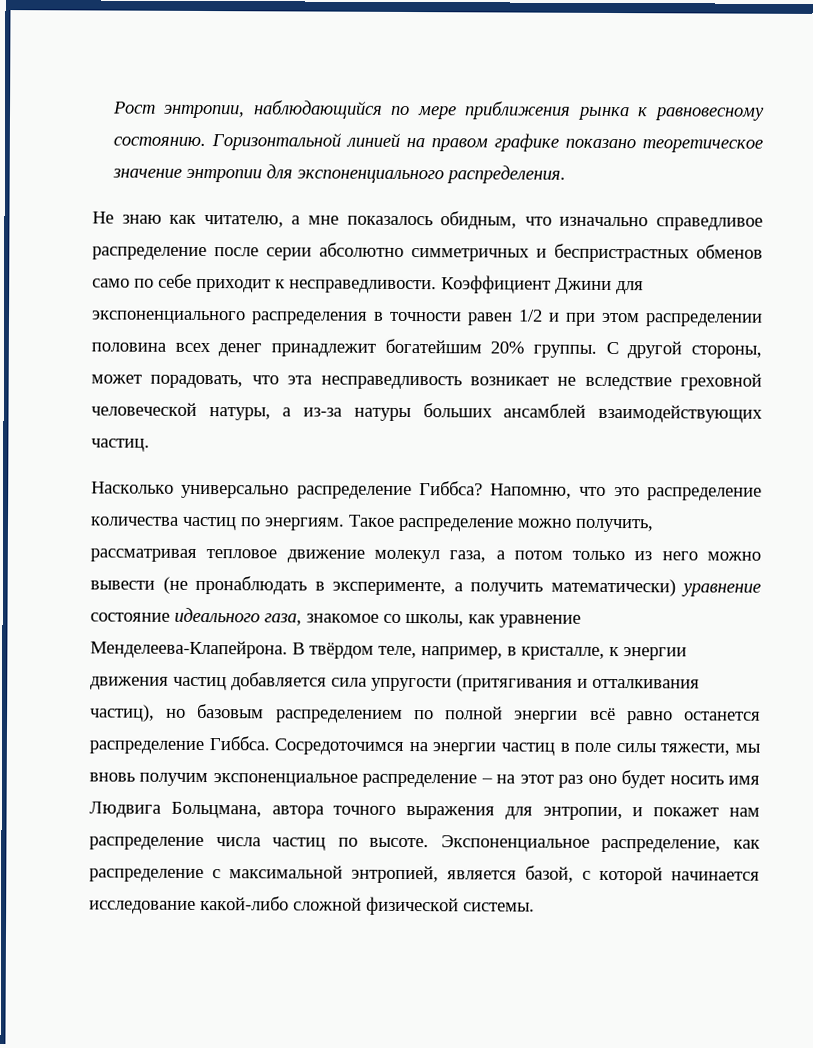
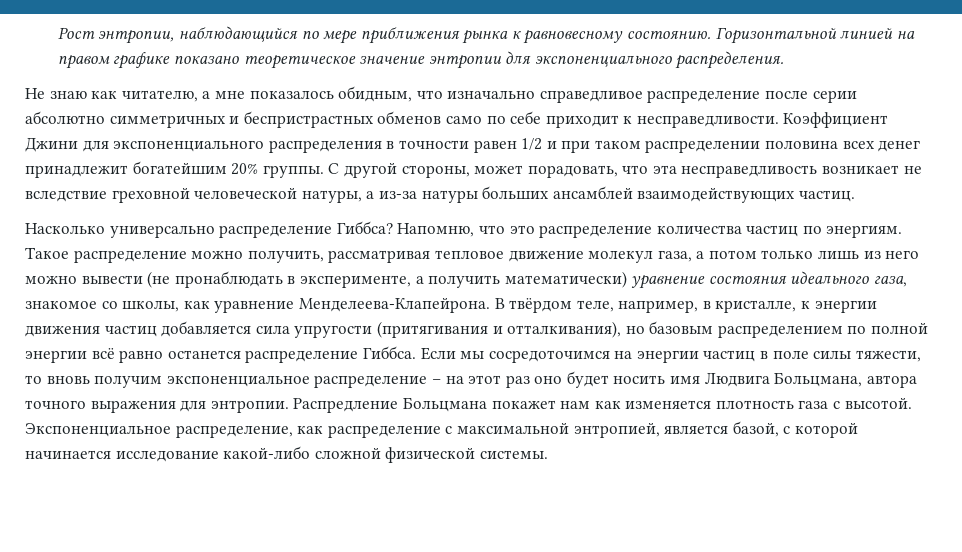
[601,312,640,323] этом -> [594,140,641,149] таком
(626, 555) none -> [818,250,860,260] лишь
[90,612,170,622] состояние -> [708,275,787,284] состояния
[592,678,700,689] [90,704,155,722] отталкивания частиц), -> [507,321,622,338] отталкивания),
[274,738,405,755] Сосредоточимся -> [420,347,610,363] Если мы сосредоточимся
[735,743,761,753] мы -> [25,375,42,384] то
[542,806,761,821] [89,836,430,851] энтропии, и покажет нам распределение числа частиц по высоте. -> [210,397,912,413] энтропии. Распредление Больцмана покажет нам как изменяется плотность газа с высотой.

